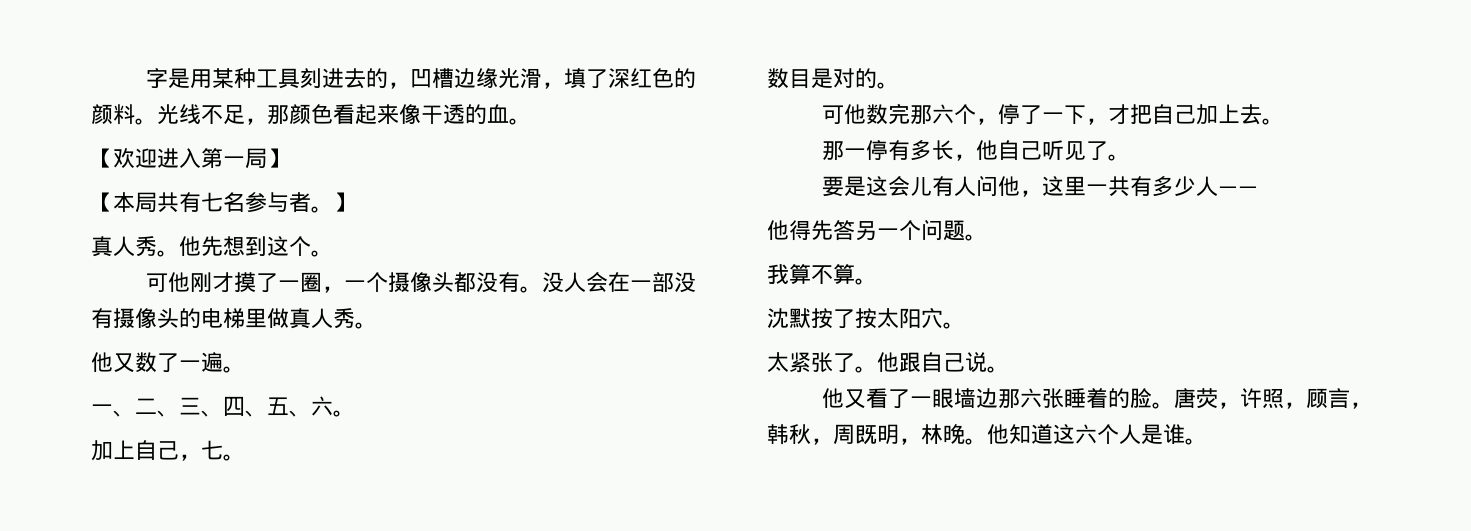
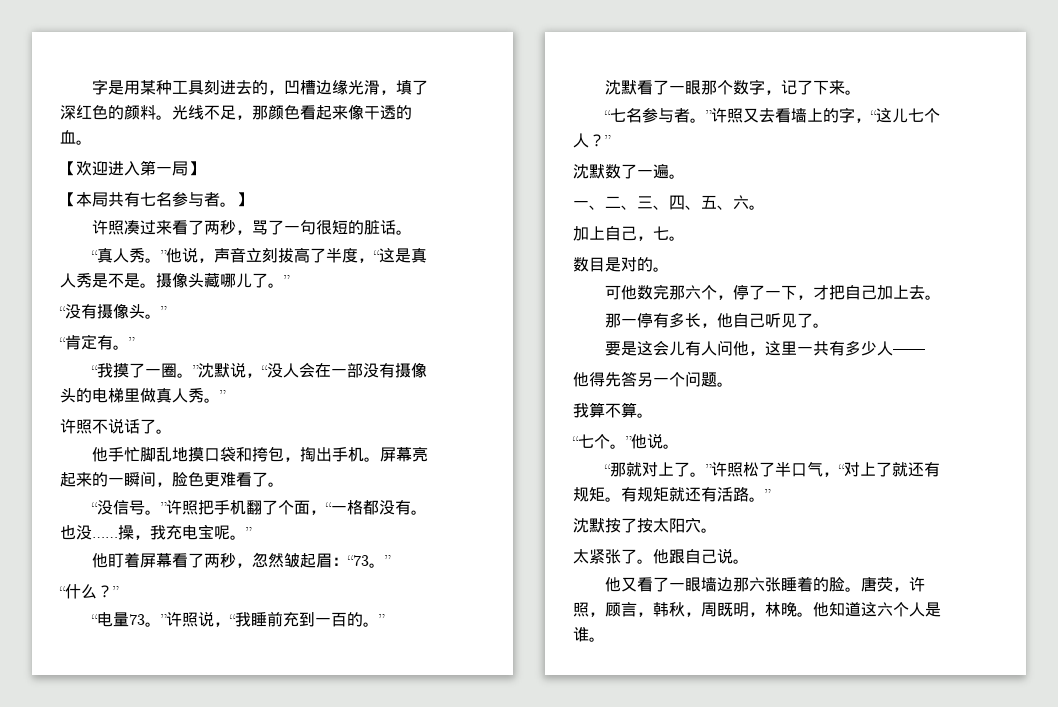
[91,236,333,257] [146,272,543,293] 真人秀。他先想到这个。 // 可他刚才摸了一圈，一个摄像头都没有。 -> [92,219,413,235] [91,247,428,263] [60,273,290,288] [59,304,167,319] [59,334,135,350] [91,362,269,378] 许照凑过来看了两秒，骂了一句很短的脏话。 // “真人秀。”他说，声音立刻拔高了半度，“这是真人秀是不是。摄像头藏哪儿了。” // “没有摄像头。” // “肯定有。” // “我摸了一圈。”沈默说，“
[91,352,135,373] // 他又 -> [220,390,226,401] [60,418,172,434] [92,446,429,462] [60,471,284,487] [91,500,428,515] [60,524,252,540] [92,552,392,568] [59,584,119,599] [91,611,386,627] [605,79,862,95] [604,107,941,123] [573,133,611,148] [573,164,605,179] ” // 许照不说话了。 // 他手忙脚乱地摸口袋和挎包，掏出手机。屏幕亮起来的一瞬间，脸色更难看了。 // “没信号。”许照把手机翻了个面，“一格都没有。也没……操，我充电宝呢。” // 他盯着屏幕看了两秒，忽然皱起眉：“73。” // “什么？” // “电量73。”许照说，“我睡前充到一百的。” // 沈默看了一眼那个数字，记了下来。 // “七名参与者。”许照又去看墙上的字，“这儿七个人？” // 沈默
(877, 281) none -> [572,433,679,449] [604,461,941,477] [573,487,771,502] // “七个。”他说。 // “那就对上了。”许照松了半口气，“对上了就还有规矩。有规矩就还有活路。”

